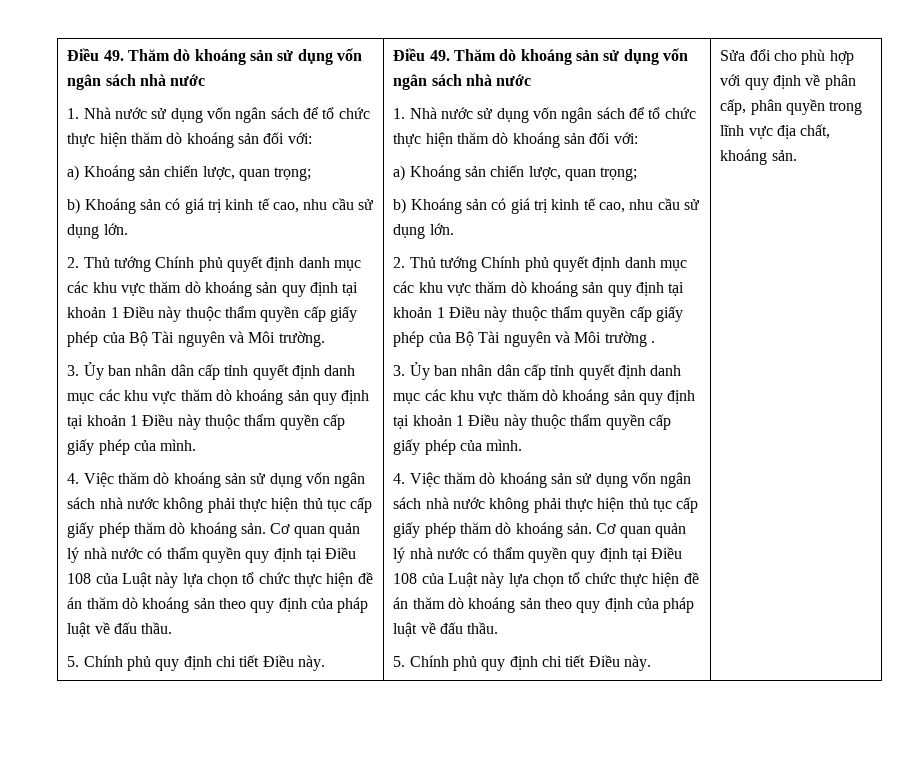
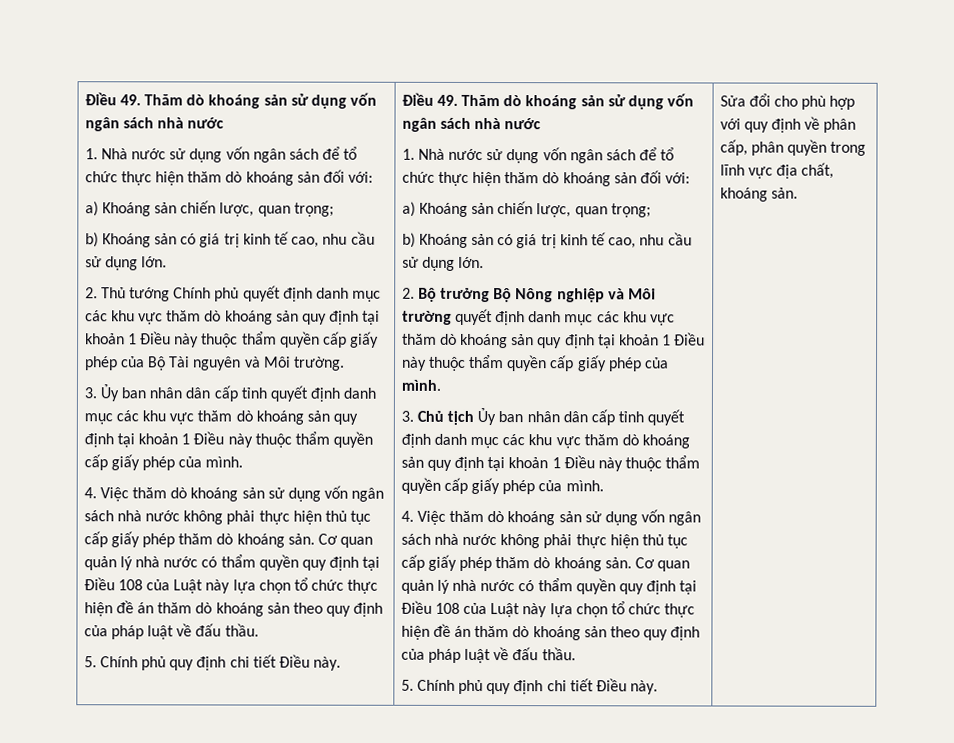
[409,256,549,272] Thủ tướng Chính phủ -> [417,287,656,303] [401,310,452,325] Bộ trưởng Bộ Nông nghiệp và Môi trường
[454,331,655,347] [393,365,406,376] Bộ Tài nguyên và Môi trường . // 3. -> [400,379,441,391] [400,410,475,425] mình. // 3. Chủ tịch

